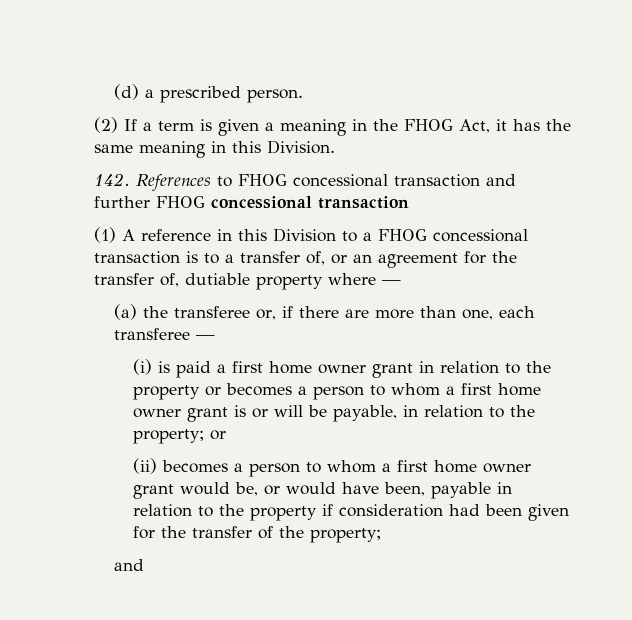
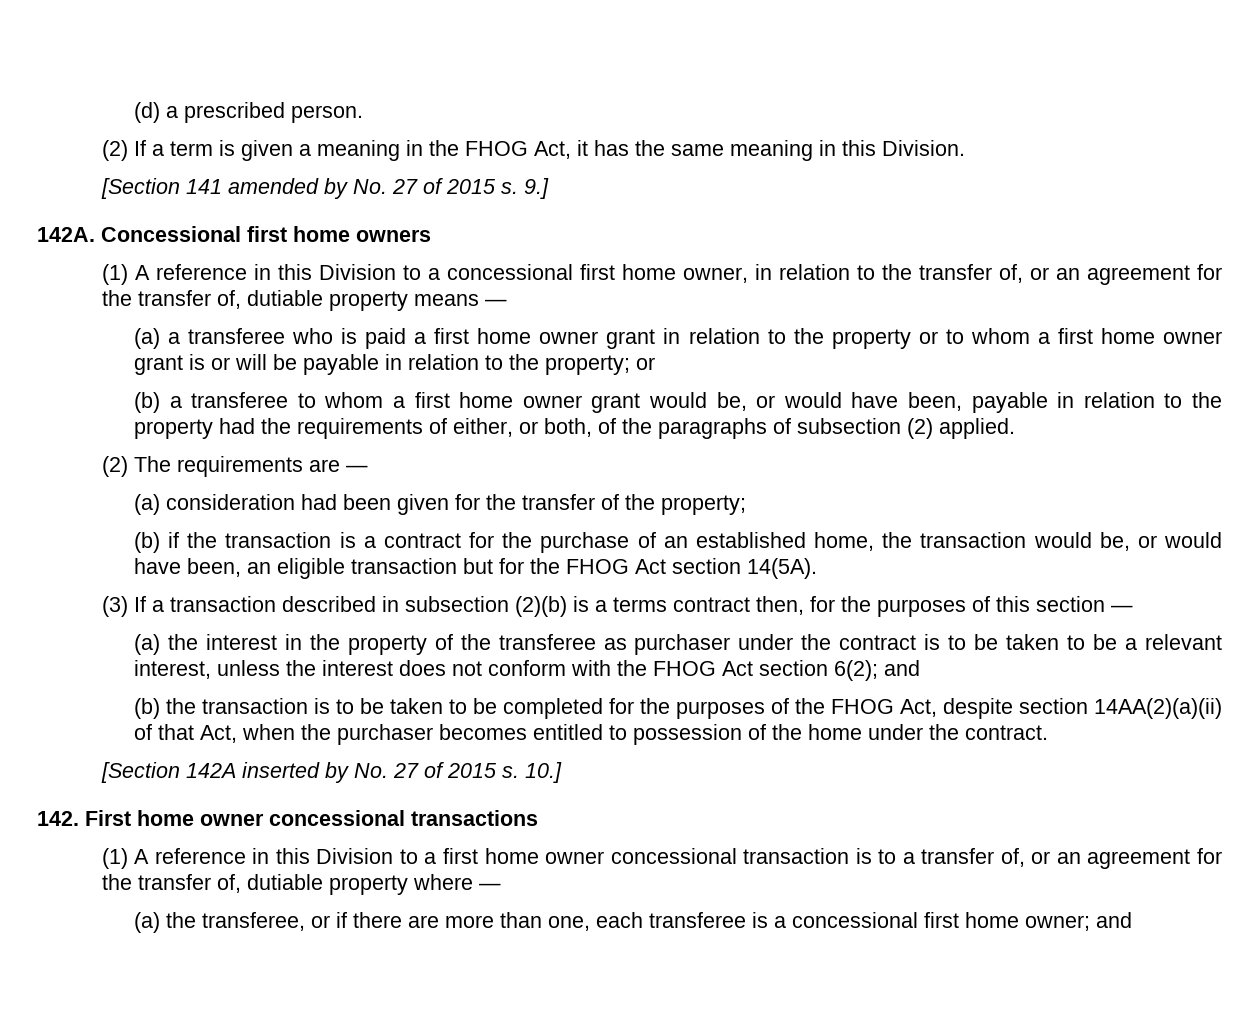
[94,173,517,191] [94,196,410,209] [94,227,428,243] 142. References to FHOG concessional transaction and further FHOG concessional transaction // (1) A reference in this Division to a FHOG -> [100,178,549,199] [37,226,431,242] [101,264,1223,285] [101,290,507,311] [133,328,1223,349] [133,354,655,375] [133,392,1222,413] [133,418,1015,439] [101,456,368,477] [133,494,746,515] [133,532,1222,553] [133,558,817,579] [101,596,1133,617] [133,634,1223,655] [133,660,920,681] [133,698,1223,719] [133,724,1048,745] [100,762,562,783] [37,810,538,826] [101,848,605,869] [Section 141 amended by No. 27 of 2015 s. 9.] // 142A. Concessional first home owners // (1) A reference in this Division to a concessional first home owner, in relation to the transfer of, or an agreement for the transfer of, dutiable property means — // (a) a transferee who is paid a first home owner grant in relation to the property or to whom a first home owner grant is or will be payable in relation to the property; or // (b) a transferee to whom a first home owner grant would be, or would have been, payable in relation to the property had the requirements of either, or both, of the paragraphs of subsection (2) applied. // (2) The requirements are — // (a) consideration had been given for the transfer of the property; // (b) if the transaction is a contract for the purchase of an established home, the transaction would be, or would have been, an eligible transaction but for the FHOG Act section 14(5A). // (3) If a transaction described in subsection (2)(b) is a terms contract then, for the purposes of this section — // (a) the interest in the property of the transferee as purchaser under the contract is to be taken to be a relevant interest, unless the interest does not conform with the FHOG Act section 6(2); and // (b) the transaction is to be taken to be completed for the purposes of the FHOG Act, despite section 14AA(2)(a)(ii) of that Act, when the purchaser becomes entitled to possession of the home under the contract. // [Section 142A inserted by No. 27 of 2015 s. 10.] // 142. First home owner concessional transactions // (1) A reference in this Division to a first home owner
[173,306,276,320] transferee or, -> [201,912,330,931] transferee, or
[195,335,215,340] [133,359,552,378] [133,383,542,400] [133,405,536,422] [133,429,227,444] [133,458,532,477] [133,482,513,499] [133,504,570,521] [133,526,382,543] — // (i) is paid a first home owner grant in relation to the property or becomes a person to whom a first home owner grant is or will be payable, in relation to the property; or // (ii) becomes a person to whom a first home owner grant would be, or would have been, payable in relation to the property if consideration had been given for the transfer of the property; // -> [751,912,1090,931] is a concessional first home owner;

